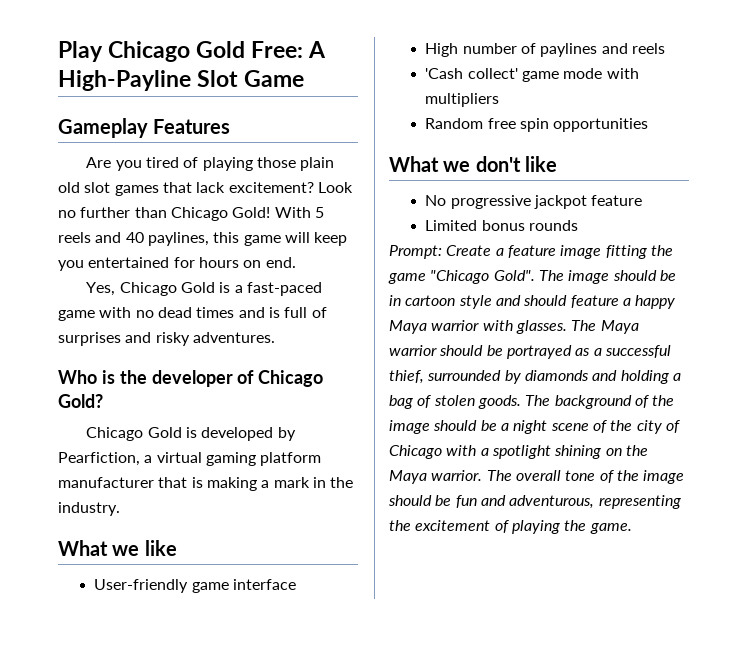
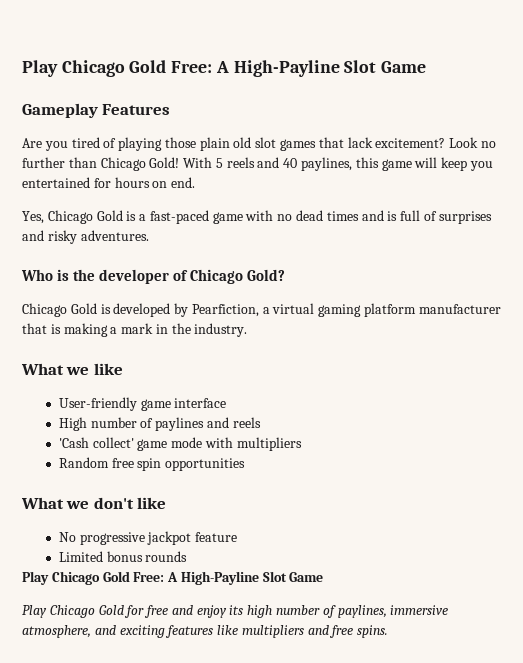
[389,245,673,259] [388,270,676,284] [389,295,676,309] [389,320,639,334] [389,345,671,359] [389,370,681,384] [389,395,675,409] [389,420,680,434] [389,445,648,459] [389,470,685,484] [388,495,681,509] [389,520,632,534] Prompt: Create a feature image fitting the game "Chicago Gold". The image should be in cartoon style and should feature a happy Maya warrior with glasses. The Maya warrior should be portrayed as a successful thief, surrounded by diamonds and holding a bag of stolen goods. The background of the image should be a night scene of the city of Chicago with a spotlight shining on the Maya warrior. The overall tone of the image should be fun and adventurous, representing the excitement of playing the game. -> [22,571,324,585] [22,605,449,618] [22,625,389,638] Play Chicago Gold Free: A High-Payline Slot Game // Play Chicago Gold for free and enjoy its high number of paylines, immersive atmosphere, and exciting features like multipliers and free spins.

